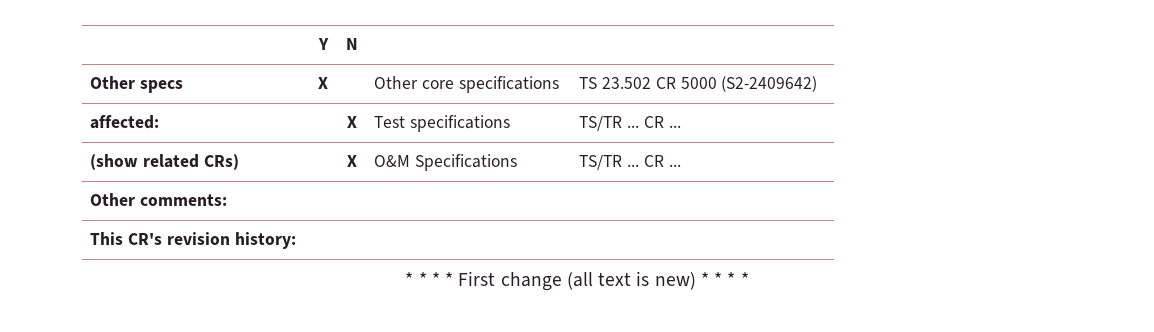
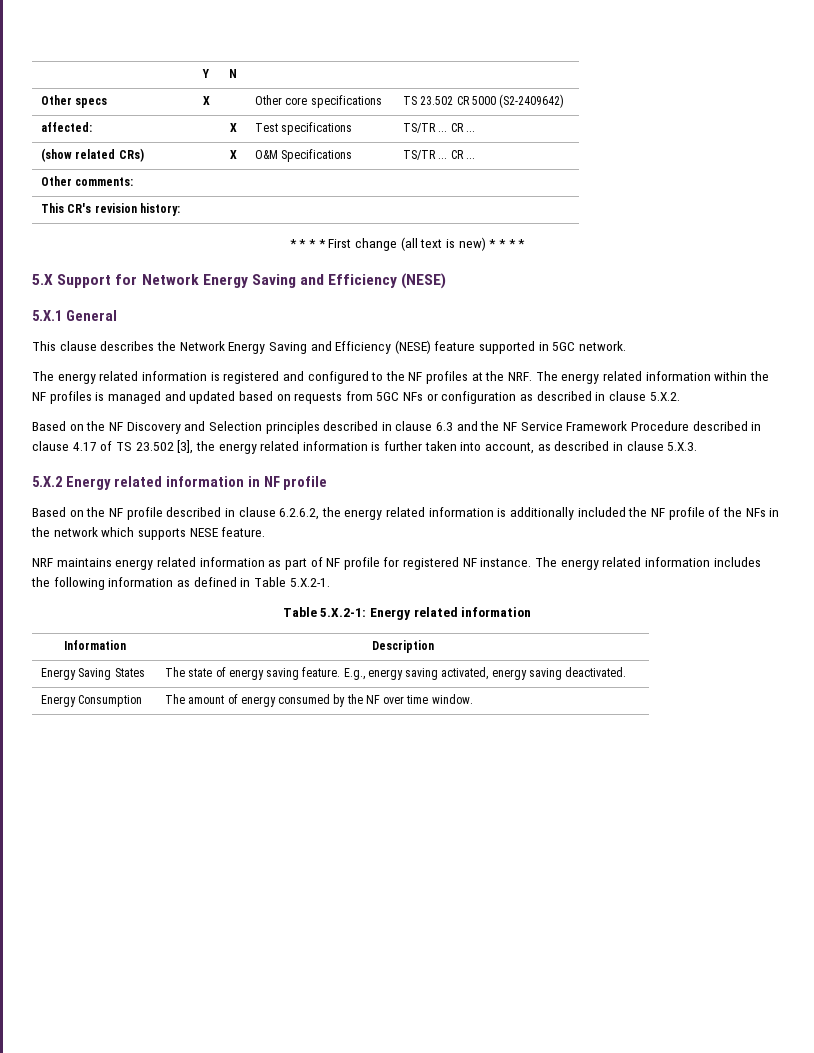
(749, 279) none -> [32,273,447,289] [32,310,117,321] [32,340,627,354] [32,371,769,384] [32,391,680,404] [32,421,762,434] [32,440,698,454] [32,476,328,490] [32,507,780,520] [31,527,266,540] [32,557,761,570] [31,577,330,590] [282,607,532,620] [63,640,126,650] [371,640,434,653] [41,668,145,680] [165,667,627,680] [41,695,143,707] [165,694,473,707] // 5.X Support for Network Energy Saving and Efficiency (NESE) // 5.X.1 General // This clause describes the Network Energy Saving and Efficiency (NESE) feature supported in 5GC network. // The energy related information is registered and configured to the NF profiles at the NRF. The energy related information within the NF profiles is managed and updated based on requests from 5GC NFs or configuration as described in clause 5.X.2. // Based on the NF Discovery and Selection principles described in clause 6.3 and the NF Service Framework Procedure described in clause 4.17 of TS 23.502 [3], the energy related information is further taken into account, as described in clause 5.X.3. // 5.X.2 Energy related information in NF profile // Based on the NF profile described in clause 6.2.6.2, the energy related information is additionally included the NF profile of the NFs in the network which supports NESE feature. // NRF maintains energy related information as part of NF profile for registered NF instance. The energy related information includes the following information as defined in Table 5.X.2-1. // Table 5.X.2-1: Energy related information // Information | Description // Energy Saving States | The state of energy saving feature. E.g., energy saving activated, energy saving deactivated. // Energy Consumption | The amount of energy consumed by the NF over time window.

